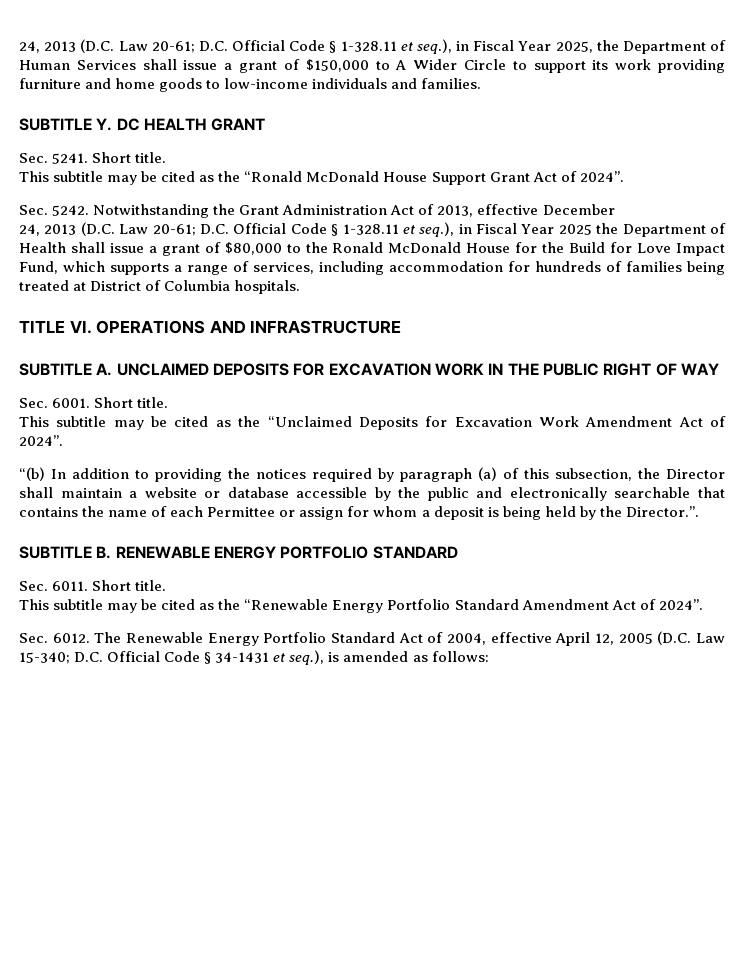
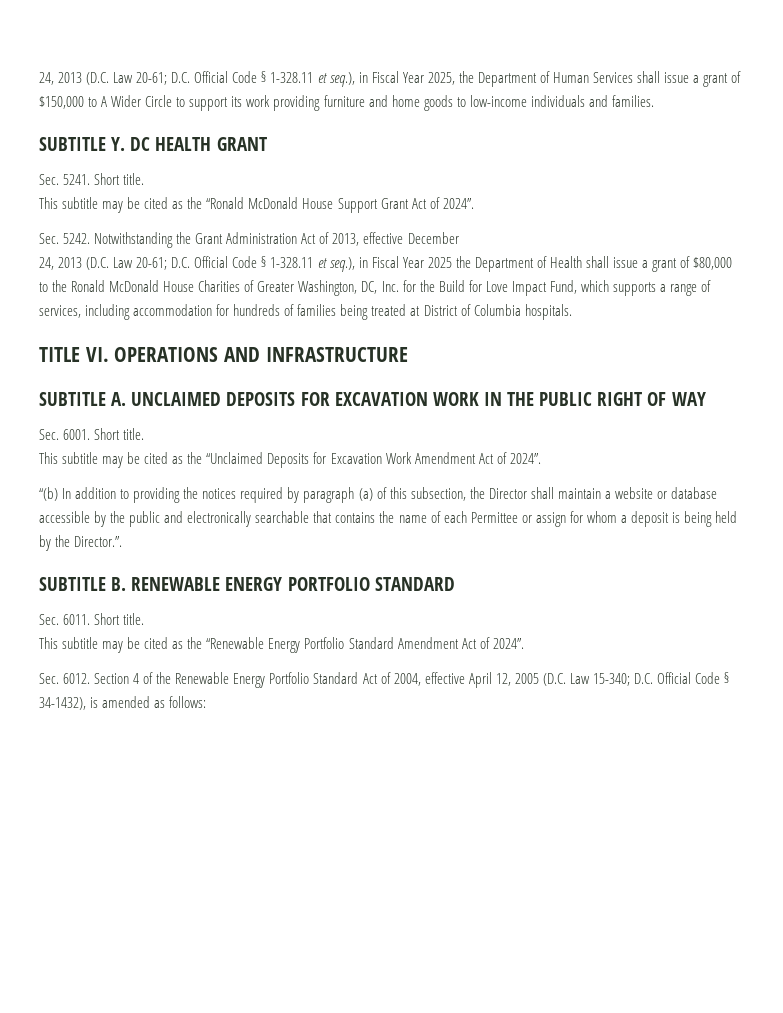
(511, 248) none -> [198,280,399,296] Charities of Greater Washington, DC, Inc.
[94,632,122,643] The -> [94,672,172,684] Section 4 of the
[215,650,325,665] 34-1431 et seq.), -> [39,697,86,710] 34-1432),

